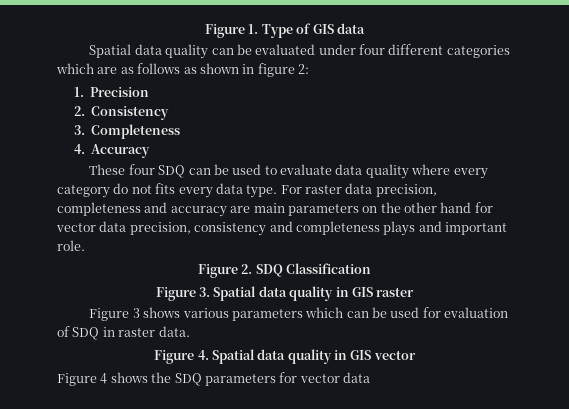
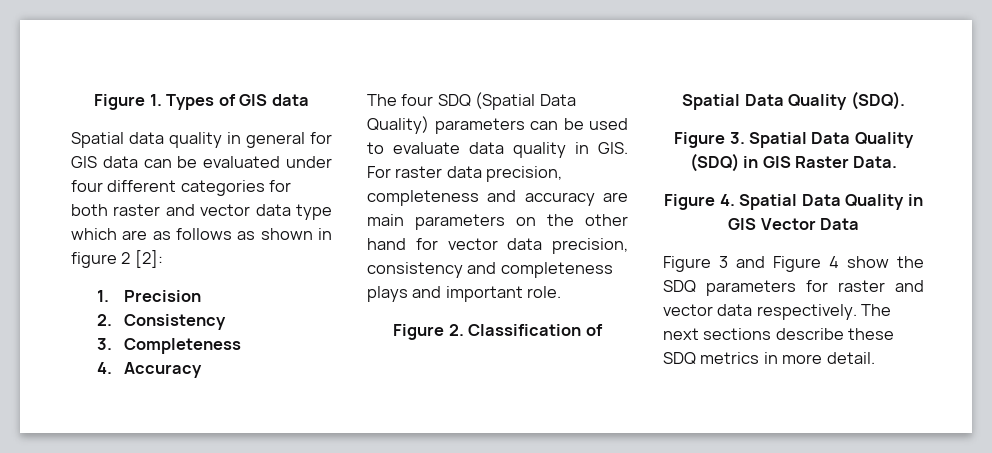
[261,24,293,38] Type -> [166,94,215,110] Types
(209, 51) none -> [227,132,332,148] [71,156,138,168] in general for GIS data
(510, 51) none -> [269,180,292,192] [71,204,332,220] for both raster and vector data type
[298,64,309,74] 2: -> [121,250,163,268] 2 [2]:
[89,164,126,175] These -> [367,94,397,106] The
(186, 171) none -> [475,92,576,110] [367,116,525,134] (Spatial Data Quality) parameters
[411,164,488,179] [57,183,278,198] where every category do not fits every data type. -> [575,142,628,154] in GIS.
[255,264,283,277] SDQ -> (464, 330) none
[155,286,415,301] [89,307,509,321] [57,326,190,340] [154,349,416,364] [57,372,370,386] // Figure 3. Spatial data quality in GIS raster // Figure 3 shows various parameters which can be used for evaluation of SDQ in raster data. // Figure 4. Spatial data quality in GIS vector // Figure 4 shows the SDQ parameters for vector data -> [585,324,603,336] [682,91,905,110] [674,132,914,148] [689,153,898,172] [664,194,923,210] [728,218,859,230] [663,256,924,272] [663,280,924,296] [663,304,892,320] [663,328,895,340] [663,352,875,364] of Spatial Data Quality (SDQ). // Figure 3. Spatial Data Quality (SDQ) in GIS Raster Data. // Figure 4. Spatial Data Quality in GIS Vector Data // Figure 3 and Figure 4 show the SDQ parameters for raster and vector data respectively. The next sections describe these SDQ metrics in more detail.

